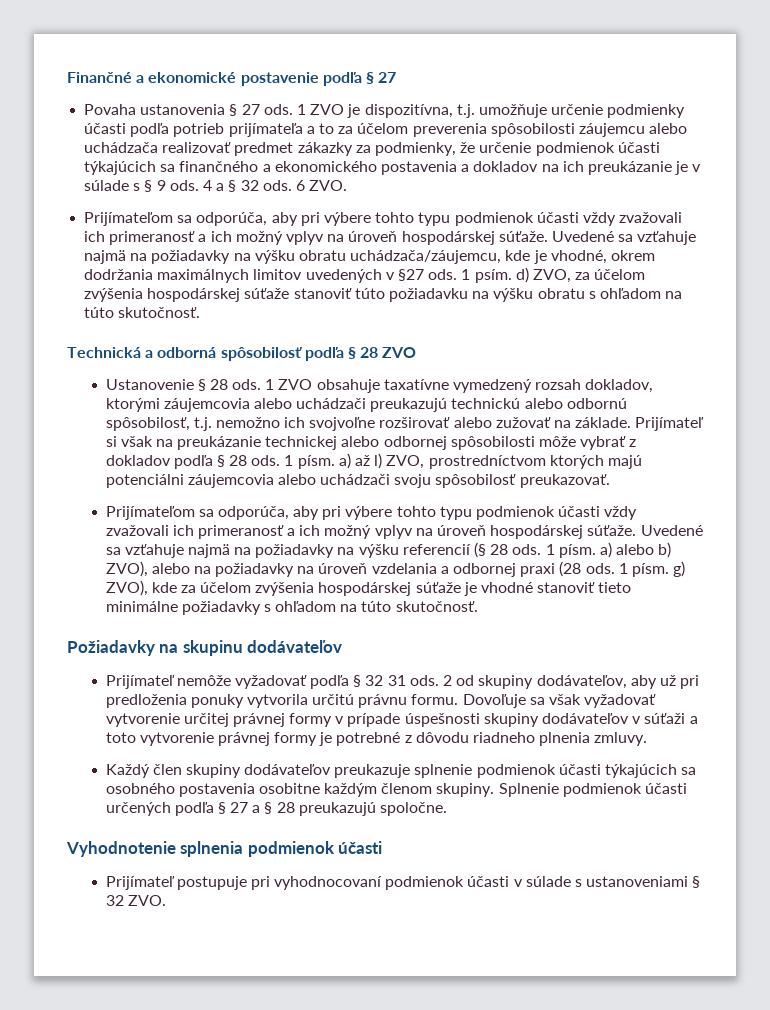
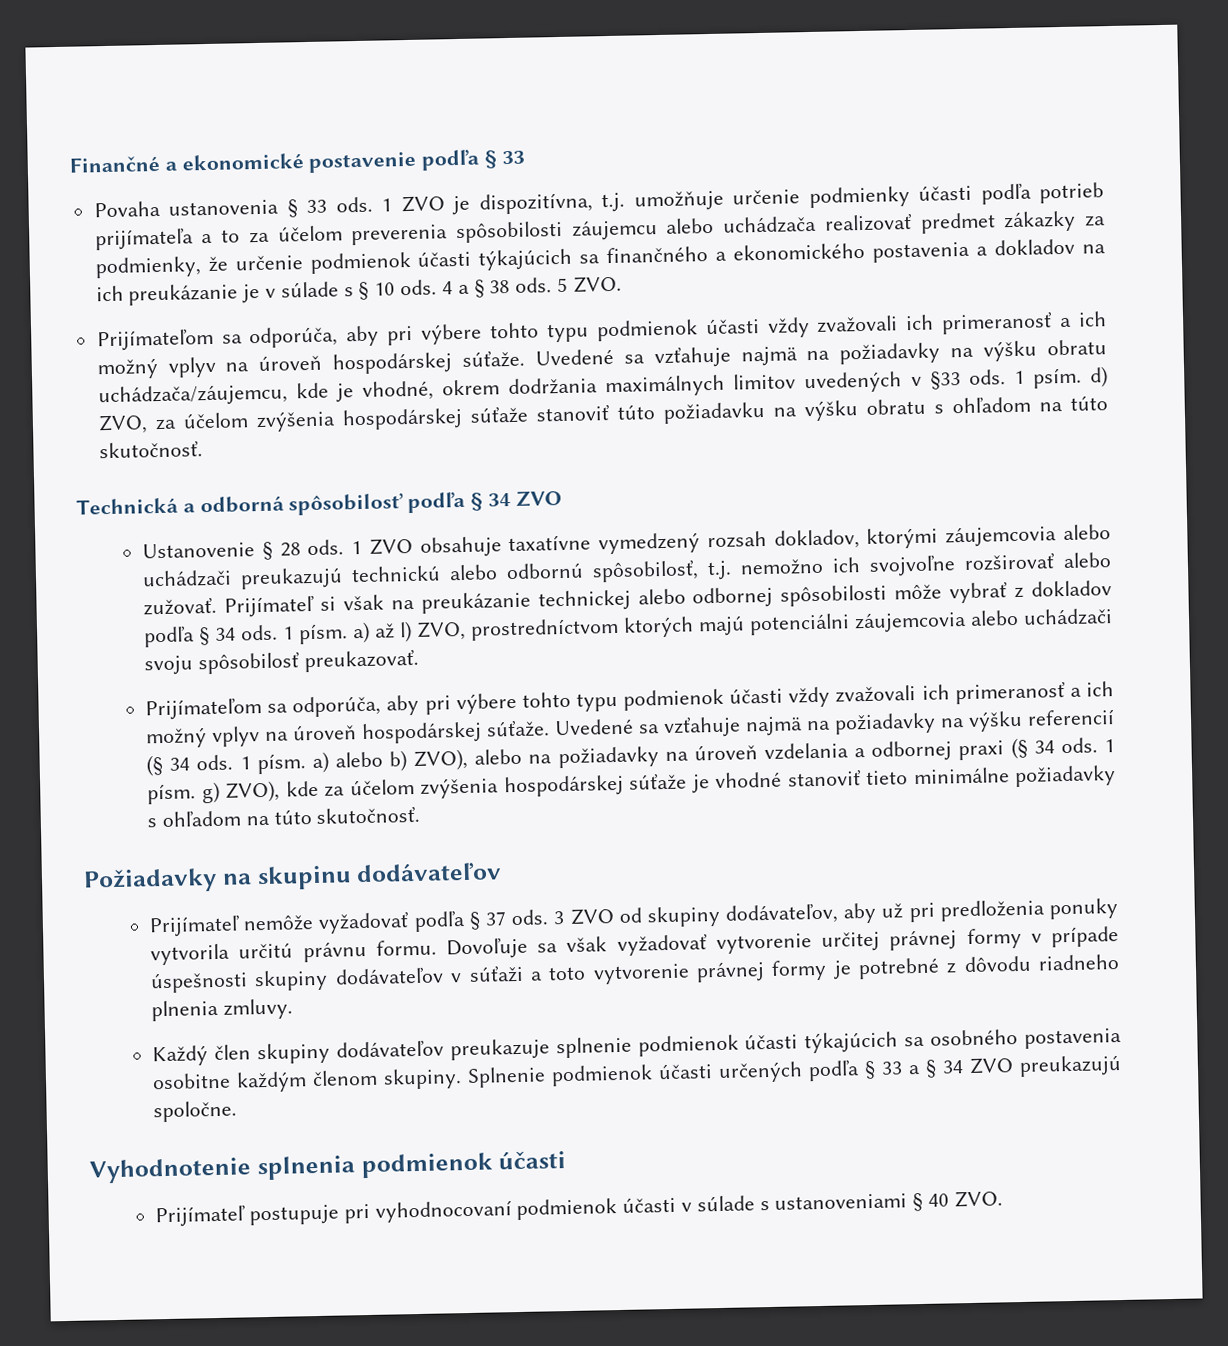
[378,72,397,83] 27 -> [501,150,525,165] 33
[241,104,260,115] 27 -> [306,199,328,214] 33
[156,180,166,191] 9 -> [374,282,396,296] 10
[240,180,305,191] 32 ods. 6 -> [489,277,568,294] 38 ods. 5
[397,269,424,281] §27 -> [929,371,961,390] §33
[360,347,379,358] 28 -> [487,493,511,507] 34
[495,417,632,428] zužovať na základe. -> [143,597,218,616] zužovať.
[229,455,248,466] 28 -> [215,627,237,641] 34
[490,544,509,555] 28 -> [169,757,191,771] 34
[559,561,582,577] (28 -> [1010,737,1055,760] (§ 34
[365,675,453,686] 32 31 ods. 2 -> [485,908,614,926] 37 ods. 3 ZVO
[230,802,295,814] 27 a § 28 -> [881,1057,1015,1078] 33 a § 34 ZVO
[105,895,124,906] 32 -> [927,1193,949,1207] 40

